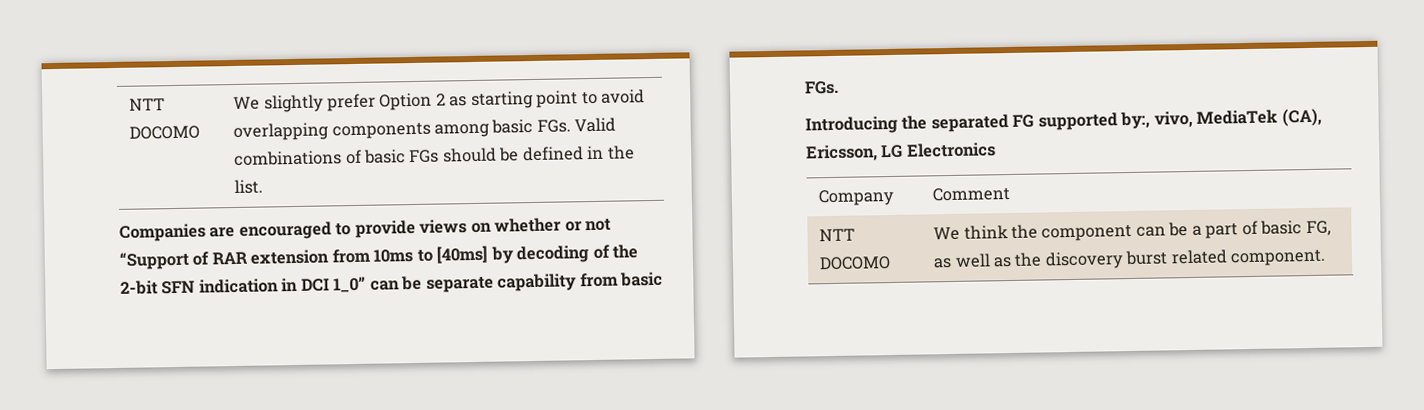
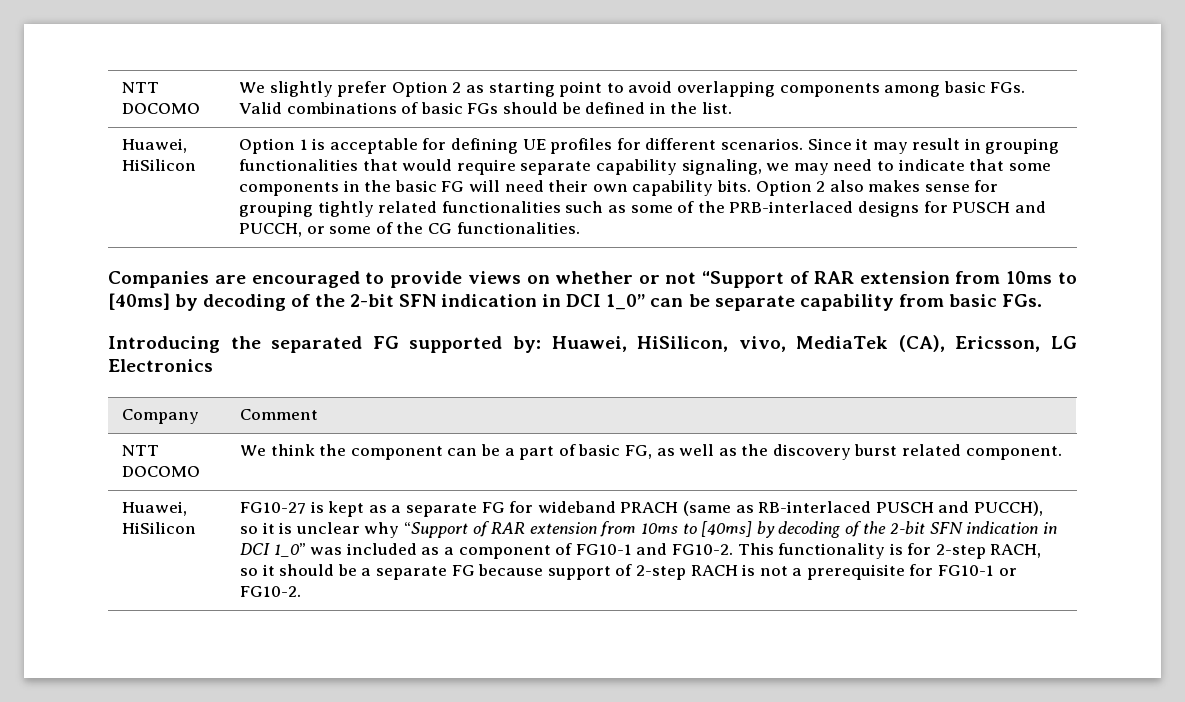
(264, 186) none -> [122,138,188,153] [122,159,197,171] [239,138,1060,154] [239,159,1051,175] [239,180,999,196] [239,201,1046,217] [239,222,580,237] // Huawei, HiSilicon | Option 1 is acceptable for defining UE profiles for different scenarios. Since it may result in grouping functionalities that would require separate capability signaling, we may need to indicate that some components in the basic FG will need their own capability bits. Option 2 also makes sense for grouping tightly related functionalities such as some of the PRB-interlaced designs for PUSCH and PUCCH, or some of the CG functionalities.
[1120,111,1151,130] by:, -> [512,336,729,353] by: Huawei, HiSilicon,
(1327, 258) none -> [122,501,188,516] [122,522,197,534] [240,501,1043,517] [240,521,1057,538] [240,543,1042,559] [240,564,1017,580] [240,586,302,597] // Huawei, HiSilicon | FG10-27 is kept as a separate FG for wideband PRACH (same as RB-interlaced PUSCH and PUCCH), so it is unclear why “Support of RAR extension from 10ms to [40ms] by decoding of the 2-bit SFN indication in DCI 1_0” was included as a component of FG10-1 and FG10-2. This functionality is for 2-step RACH, so it should be a separate FG because support of 2-step RACH is not a prerequisite for FG10-1 or FG10-2.

